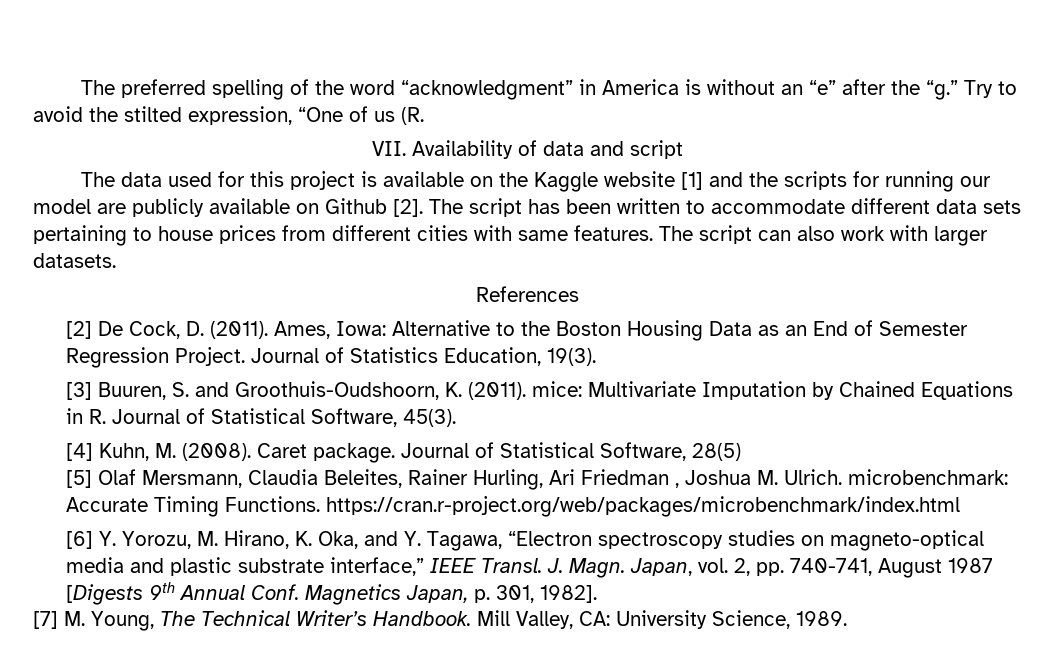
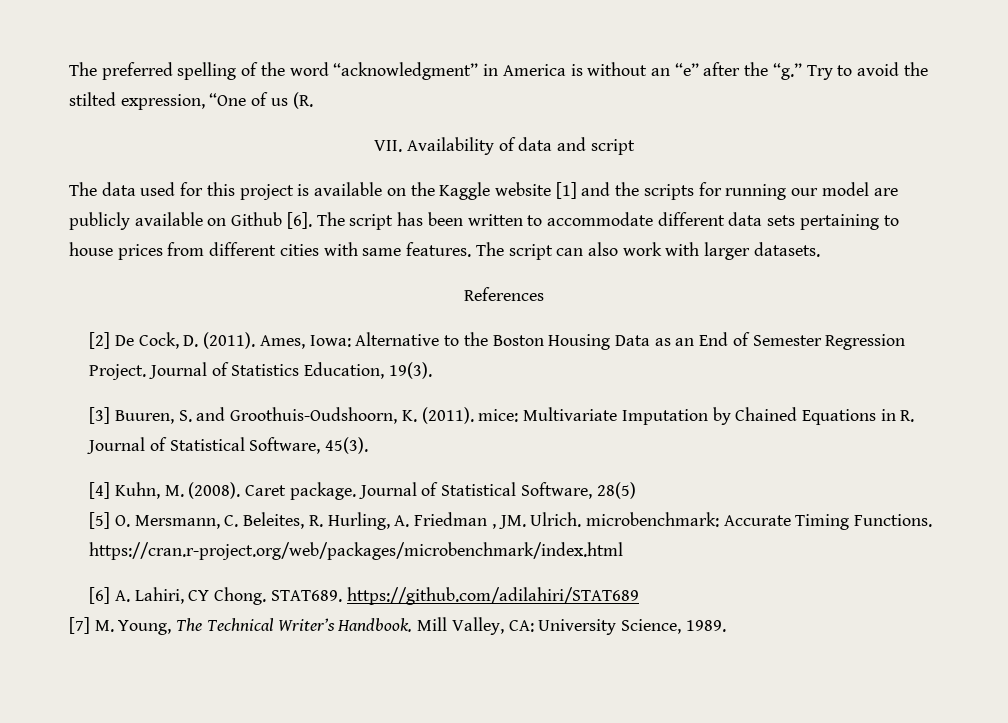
[393,199,423,217] [2]. -> [286,212,312,229] [6].
[98,469,779,490] Olaf Mersmann, Claudia Beleites, Rainer Hurling, Ari Friedman , Joshua M. -> [115,512,526,530] O. Mersmann, C. Beleites, R. Hurling, A. Friedman , JM.
[99,530,985,551] [66,557,994,578] [66,582,598,605] Y. Yorozu, M. Hirano, K. Oka, and Y. Tagawa, “Electron spectroscopy studies on magneto-optical media and plastic substrate interface,” IEEE Transl. J. Magn. Japan, vol. 2, pp. 740-741, August 1987 [Digests 9th Annual Conf. Magnetics Japan, p. 301, 1982]. -> [115,587,639,605] A. Lahiri, CY Chong. STAT689. https://github.com/adilahiri/STAT689

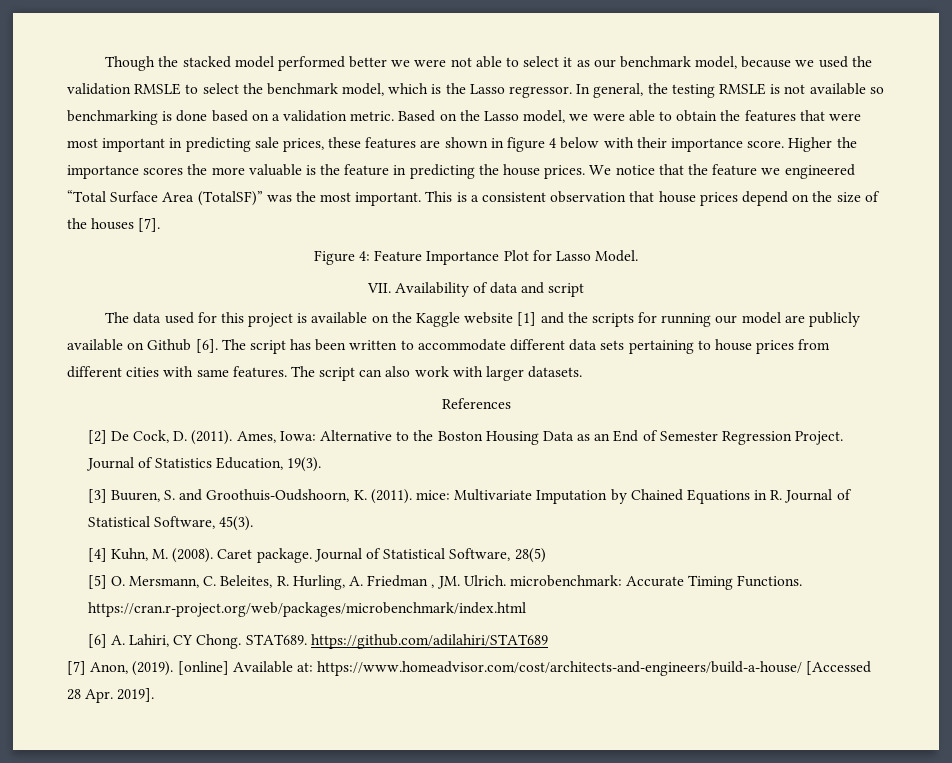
[69,62,928,80] [69,92,313,110] The preferred spelling of the word “acknowledgment” in America is without an “e” after the “g.” Try to avoid the stilted expression, “One of us (R. -> [105,56,872,71] [67,83,884,98] [67,110,861,125] [67,137,857,152] [67,164,855,179] [67,190,880,206] [67,218,161,232] [313,250,639,265] Though the stacked model performed better we were not able to select it as our benchmark model, because we used the validation RMSLE to select the benchmark model, which is the Lasso regressor. In general, the testing RMSLE is not available so benchmarking is done based on a validation metric. Based on the Lasso model, we were able to obtain the features that were most important in predicting sale prices, these features are shown in figure 4 below with their importance score. Higher the importance scores the more valuable is the feature in predicting the house prices. We notice that the feature we engineered “Total Surface Area (TotalSF)” was the most important. This is a consistent observation that house prices depend on the size of the houses [7]. // Figure 4: Feature Importance Plot for Lasso Model.
[94,617,726,635] M. Young, The Technical Writer’s Handbook. Mill Valley, CA: University Science, 1989. -> [90,661,872,676] [67,688,155,703] Anon, (2019). [online] Available at: https://www.homeadvisor.com/cost/architects-and-engineers/build-a-house/ [Accessed 28 Apr. 2019].

